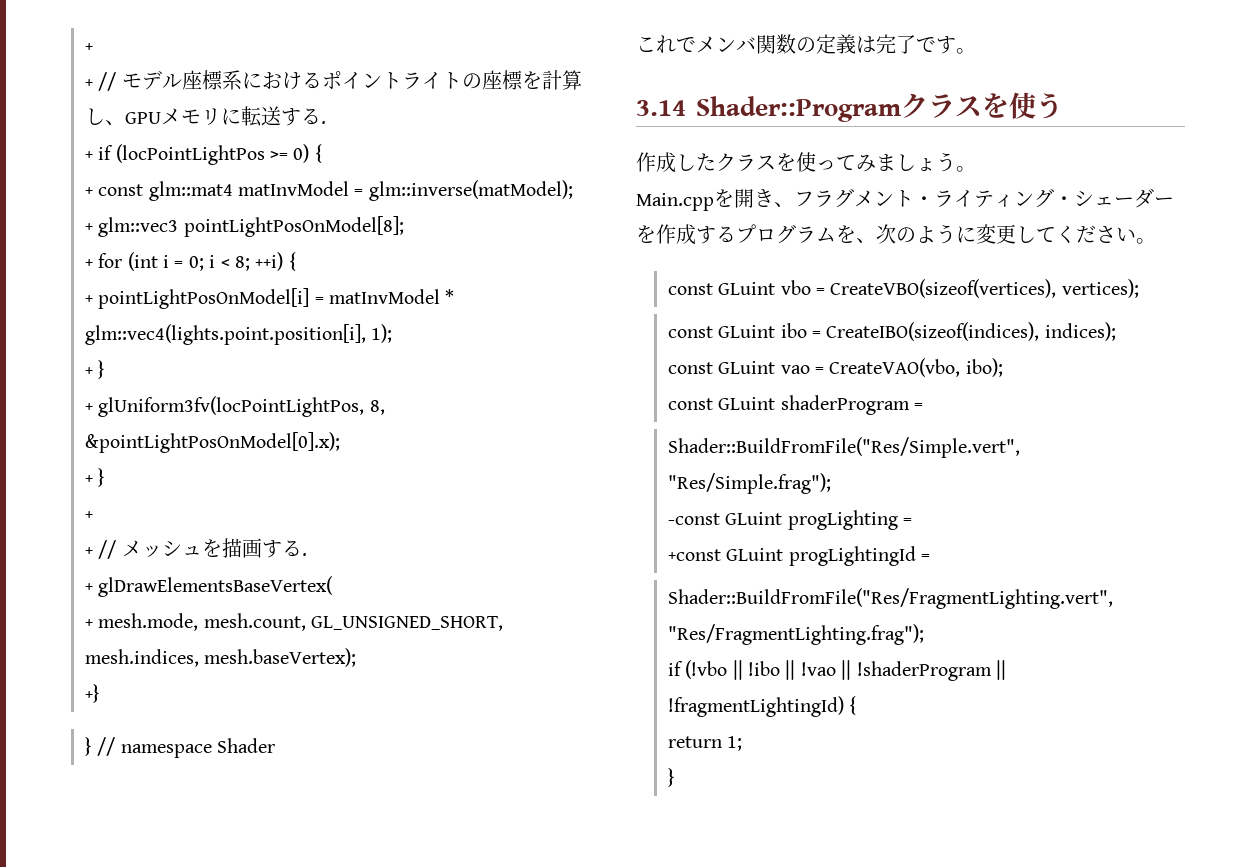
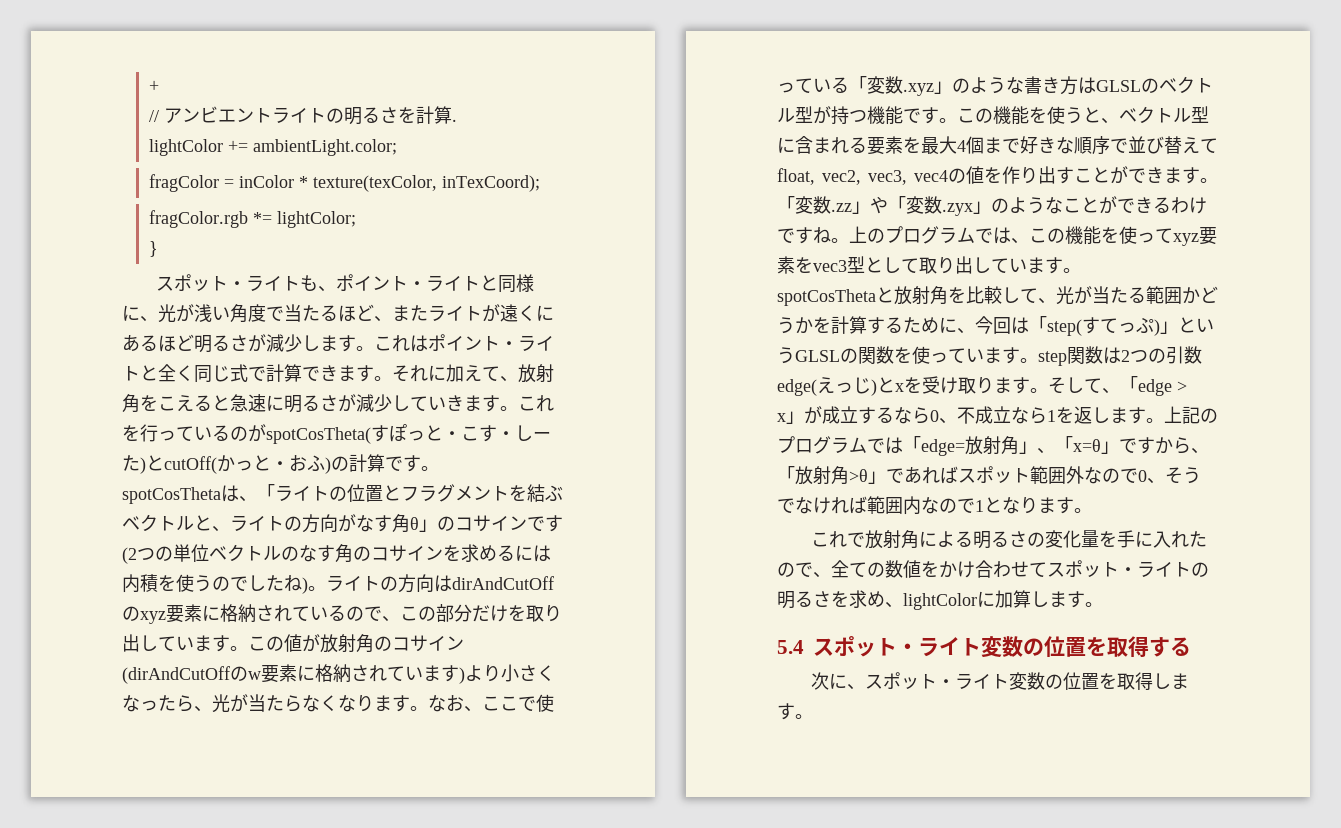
[84,43,93,52] [84,70,582,91] [84,106,326,127] [84,144,322,165] [84,180,573,201] [84,216,404,237] [84,252,296,271] [84,288,455,309] [84,324,393,345] [84,360,106,379] [84,396,385,417] [84,432,340,453] [84,468,106,487] [84,511,93,520] [84,538,307,559] [84,576,334,597] [84,613,503,631] [84,648,357,667] [84,684,100,703] [84,737,275,758] [636,34,976,54] [636,92,1063,122] [636,152,976,173] [636,188,1174,211] [636,224,1156,245] [667,279,1139,298] [667,322,1116,341] [667,358,1003,377] [667,395,923,415] [667,437,1020,458] [667,473,831,494] [667,510,912,530] [667,546,930,566] [667,588,1113,609] [667,624,924,645] [667,660,1006,681] [667,696,857,717] [667,736,743,751] [667,768,675,787] + // + // モデル座標系におけるポイントライトの座標を計算し、GPUメモリに転送する. // + if (locPointLightPos >= 0) { // + const glm::mat4 matInvModel = glm::inverse(matModel); // + glm::vec3 pointLightPosOnModel[8]; // + for (int i = 0; i < 8; ++i) { // + pointLightPosOnModel[i] = matInvModel * glm::vec4(lights.point.position[i], 1); // + } // + glUniform3fv(locPointLightPos, 8, &pointLightPosOnModel[0].x); // + } // + // + // メッシュを描画する. // + glDrawElementsBaseVertex( // + mesh.mode, mesh.count, GL_UNSIGNED_SHORT, mesh.indices, mesh.baseVertex); // +} // } // namespace Shader // これでメンバ関数の定義は完了です。 // 3.14 Shader::Programクラスを使う // 作成したクラスを使ってみましょう。 // Main.cppを開き、フラグメント・ライティング・シェーダーを作成するプログラムを、次のように変更してください。 // const GLuint vbo = CreateVBO(sizeof(vertices), vertices); // const GLuint ibo = CreateIBO(sizeof(indices), indices); // const GLuint vao = CreateVAO(vbo, ibo); // const GLuint shaderProgram = // Shader::BuildFromFile("Res/Simple.vert", "Res/Simple.frag"); // -const GLuint progLighting = // +const GLuint progLightingId = // Shader::BuildFromFile("Res/FragmentLighting.vert", "Res/FragmentLighting.frag"); // if (!vbo || !ibo || !vao || !shaderProgram || !fragmentLightingId) { // return 1; // } -> [148,80,159,92] [148,106,457,125] [148,139,397,156] [148,174,540,192] [148,210,356,228] [148,241,158,257] [156,274,535,293] [122,304,554,323] [122,334,554,353] [122,364,554,383] [122,394,554,413] [122,424,551,444] [122,454,439,474] [122,484,563,504] [122,514,563,533] [122,544,551,564] [122,574,554,594] [122,604,562,624] [122,634,464,653] [122,664,555,684] [122,694,554,713] [777,76,1213,96] [777,106,1209,125] [777,136,1218,155] [777,166,1218,185] [777,196,1207,216] [777,226,1217,246] [777,256,1081,274] [777,286,1218,306] [777,316,1214,336] [777,346,1202,366] [777,376,1187,396] [777,406,1218,424] [777,436,1209,456] [777,466,1201,485] [777,496,1092,515] [811,530,1208,549] [777,560,1209,578] [777,590,1103,610] [777,636,1191,658] [811,672,1190,690] [777,703,813,720] + // // アンビエントライトの明るさを計算. // lightColor += ambientLight.color; // fragColor = inColor * texture(texColor, inTexCoord); // fragColor.rgb *= lightColor; // } // スポット・ライトも、ポイント・ライトと同様に、光が浅い角度で当たるほど、またライトが遠くにあるほど明るさが減少します。これはポイント・ライトと全く同じ式で計算できます。それに加えて、放射角をこえると急速に明るさが減少していきます。これを行っているのがspotCosTheta(すぽっと・こす・しーた)とcutOff(かっと・おふ)の計算です。 // spotCosThetaは、「ライトの位置とフラグメントを結ぶベクトルと、ライトの方向がなす角θ」のコサインです(2つの単位ベクトルのなす角のコサインを求めるには内積を使うのでしたね)。ライトの方向はdirAndCutOffのxyz要素に格納されているので、この部分だけを取り出しています。この値が放射角のコサイン(dirAndCutOffのw要素に格納されています)より小さくなったら、光が当たらなくなります。なお、ここで使っている「変数.xyz」のような書き方はGLSLのベクトル型が持つ機能です。この機能を使うと、ベクトル型に含まれる要素を最大4個まで好きな順序で並び替えてfloat, vec2, vec3, vec4の値を作り出すことができます。「変数.zz」や「変数.zyx」のようなことができるわけですね。上のプログラムでは、この機能を使ってxyz要素をvec3型として取り出しています。 // spotCosThetaと放射角を比較して、光が当たる範囲かどうかを計算するために、今回は「step(すてっぷ)」というGLSLの関数を使っています。step関数は2つの引数edge(えっじ)とxを受け取ります。そして、「edge > x」が成立するなら0、不成立なら1を返します。上記のプログラムでは「edge=放射角」、「x=θ」ですから、「放射角>θ」であればスポット範囲外なので0、そうでなければ範囲内なので1となります。 // これで放射角による明るさの変化量を手に入れたので、全ての数値をかけ合わせてスポット・ライトの明るさを求め、lightColorに加算します。 // 5.4スポット・ライト変数の位置を取得する // 次に、スポット・ライト変数の位置を取得します。

